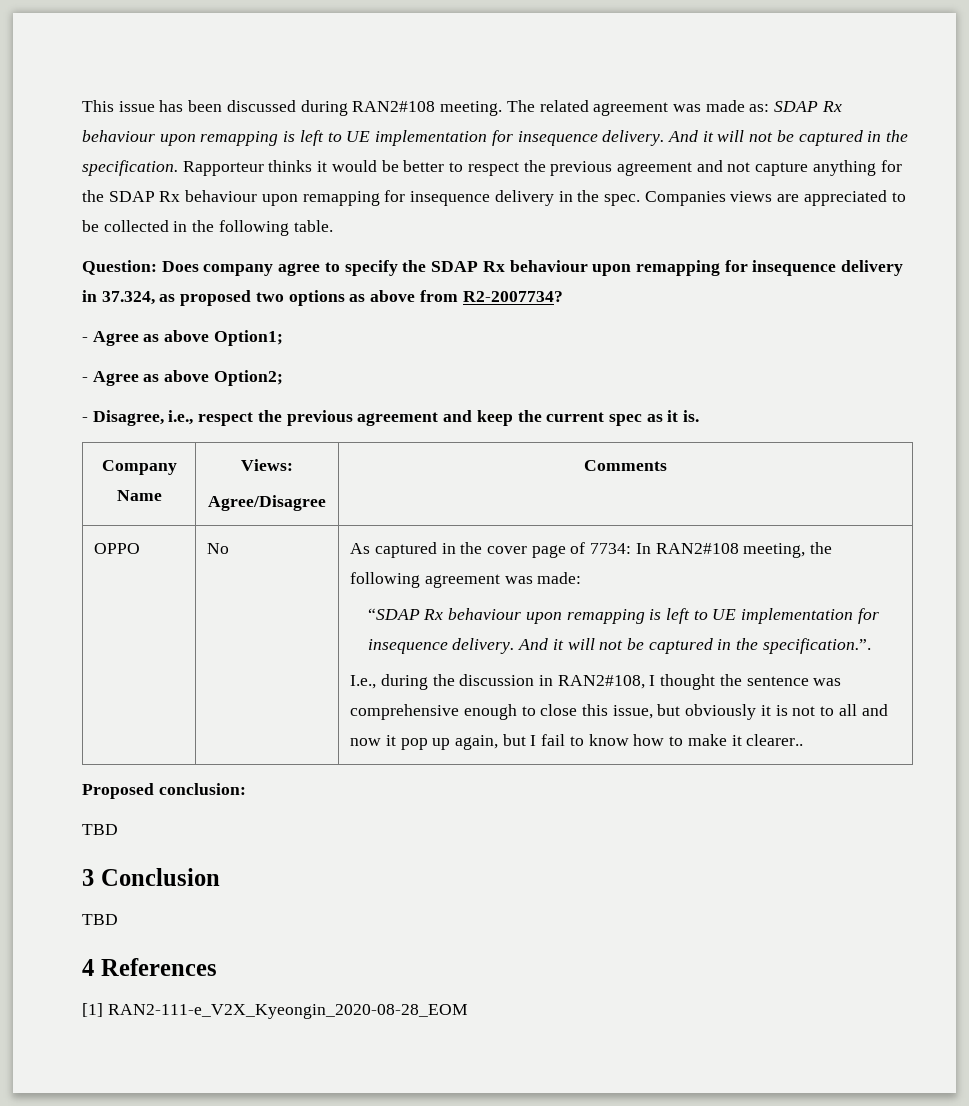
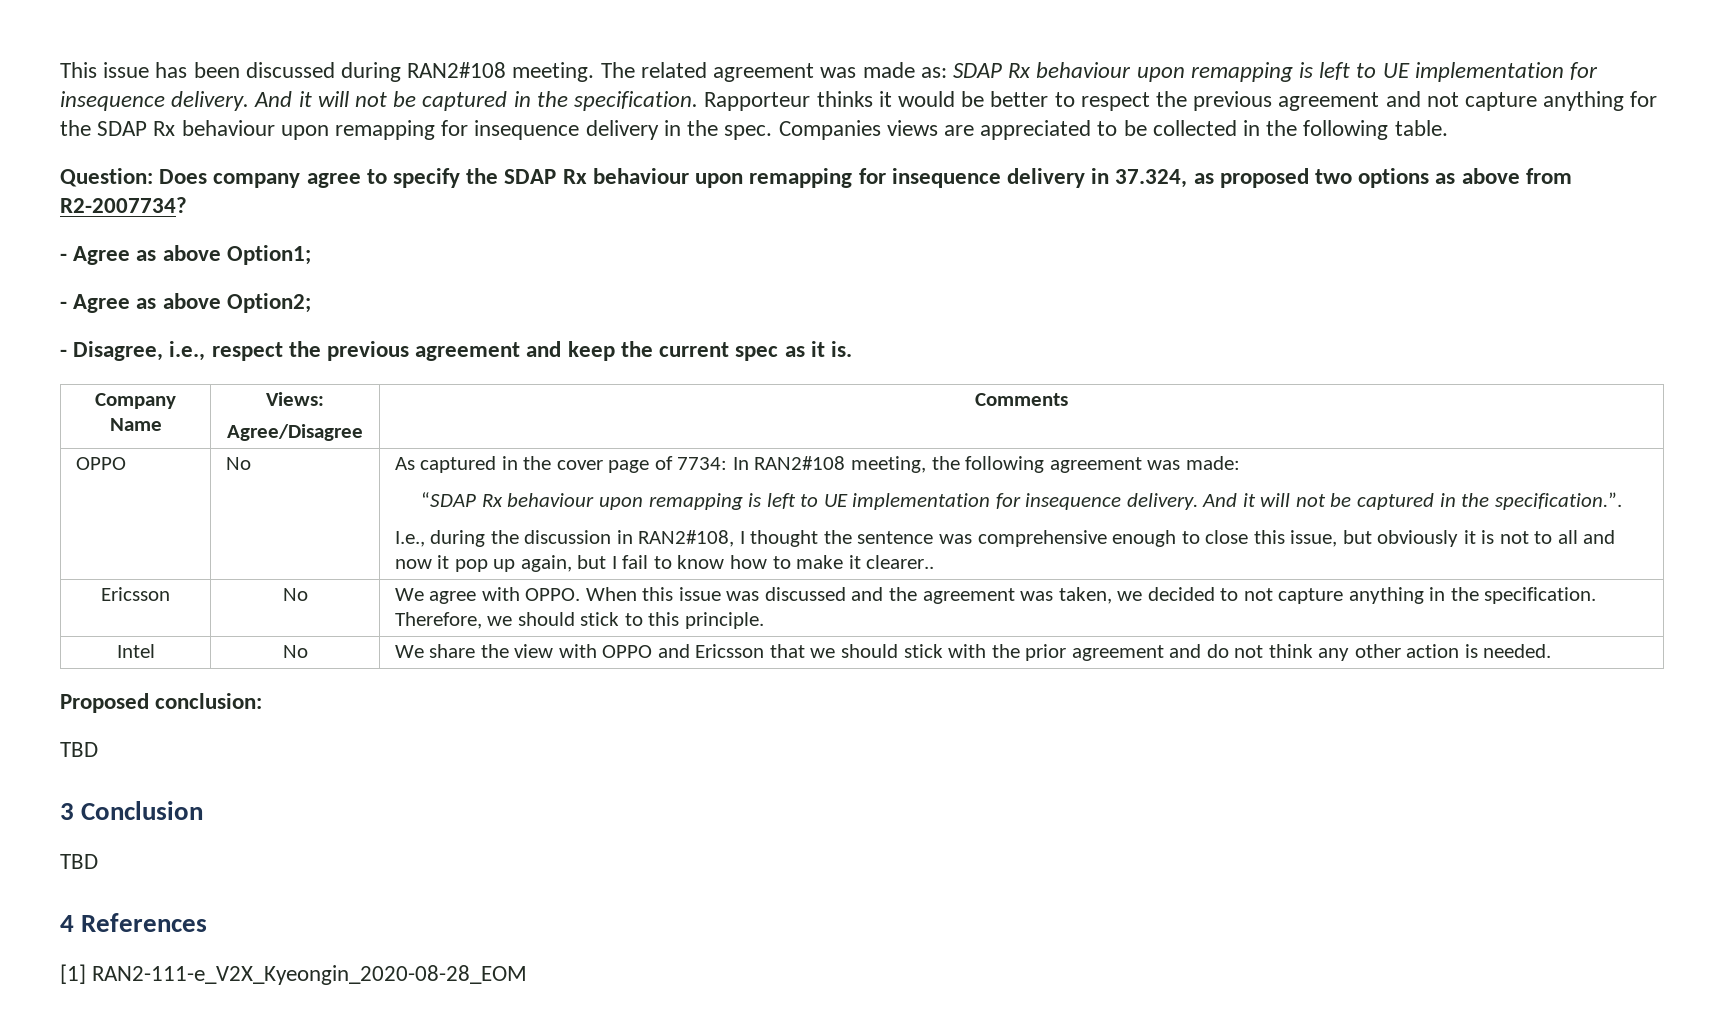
(804, 740) none -> [101,587,170,601] [282,588,308,601] [394,587,1597,604] [394,612,764,629] [116,644,155,658] [282,645,308,658] [394,644,1552,661] // Ericsson | No | We agree with OPPO. When this issue was discussed and the agreement was taken, we decided to not capture anything in the specification. Therefore, we should stick to this principle. // Intel | No | We share the view with OPPO and Ericsson that we should stick with the prior agreement and do not think any other action is needed.

